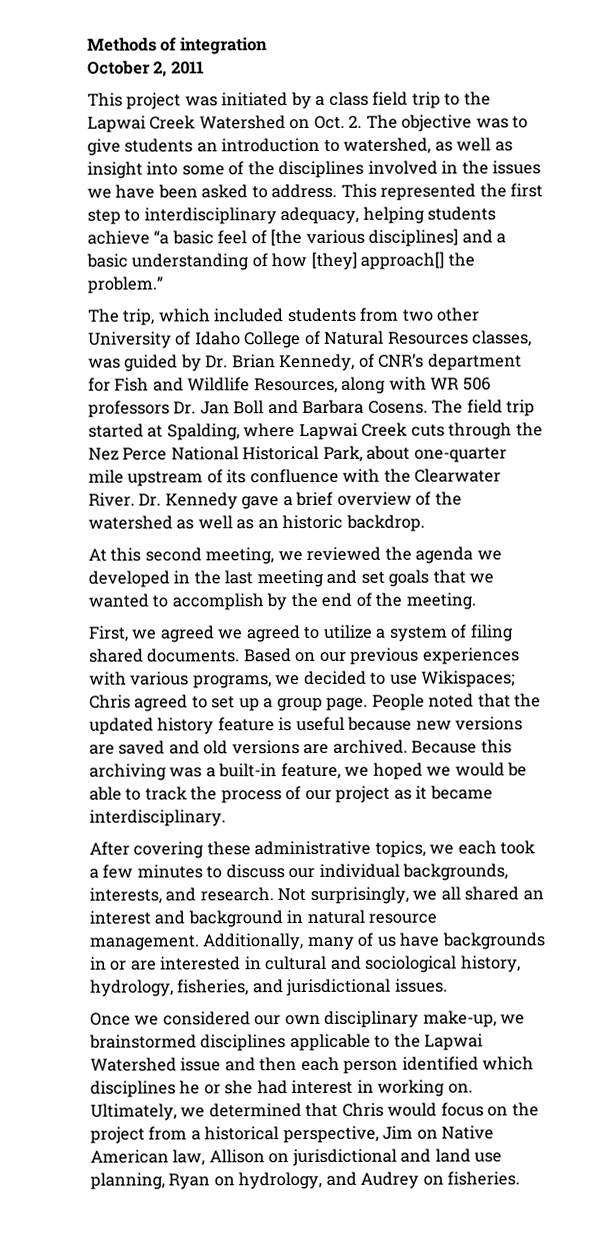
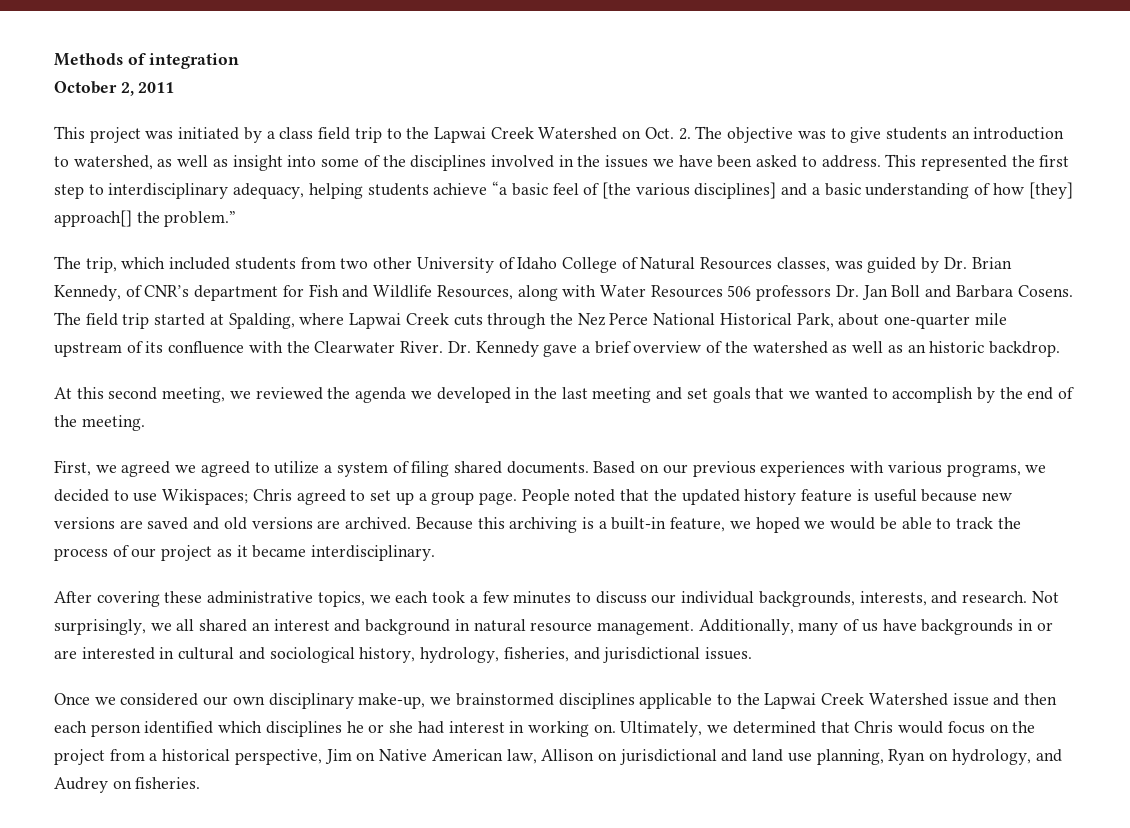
[430,377,460,390] WR -> [599,285,723,298] Water Resources
[169,767,203,778] was -> [581,517,594,529] is
(484, 1042) none -> [821,693,865,705] Creek

